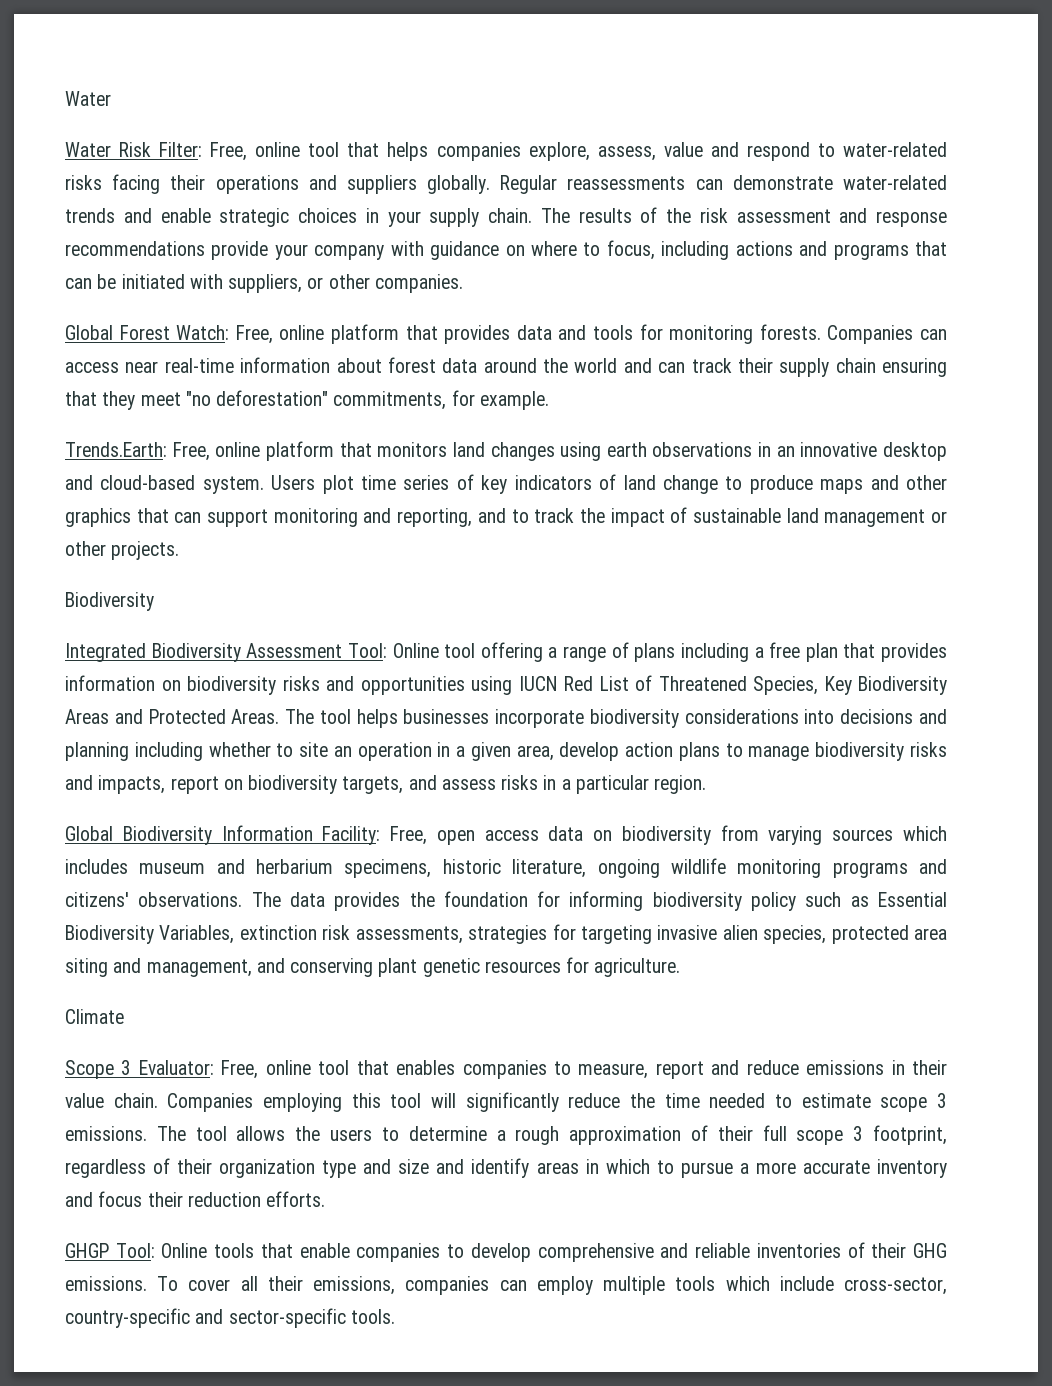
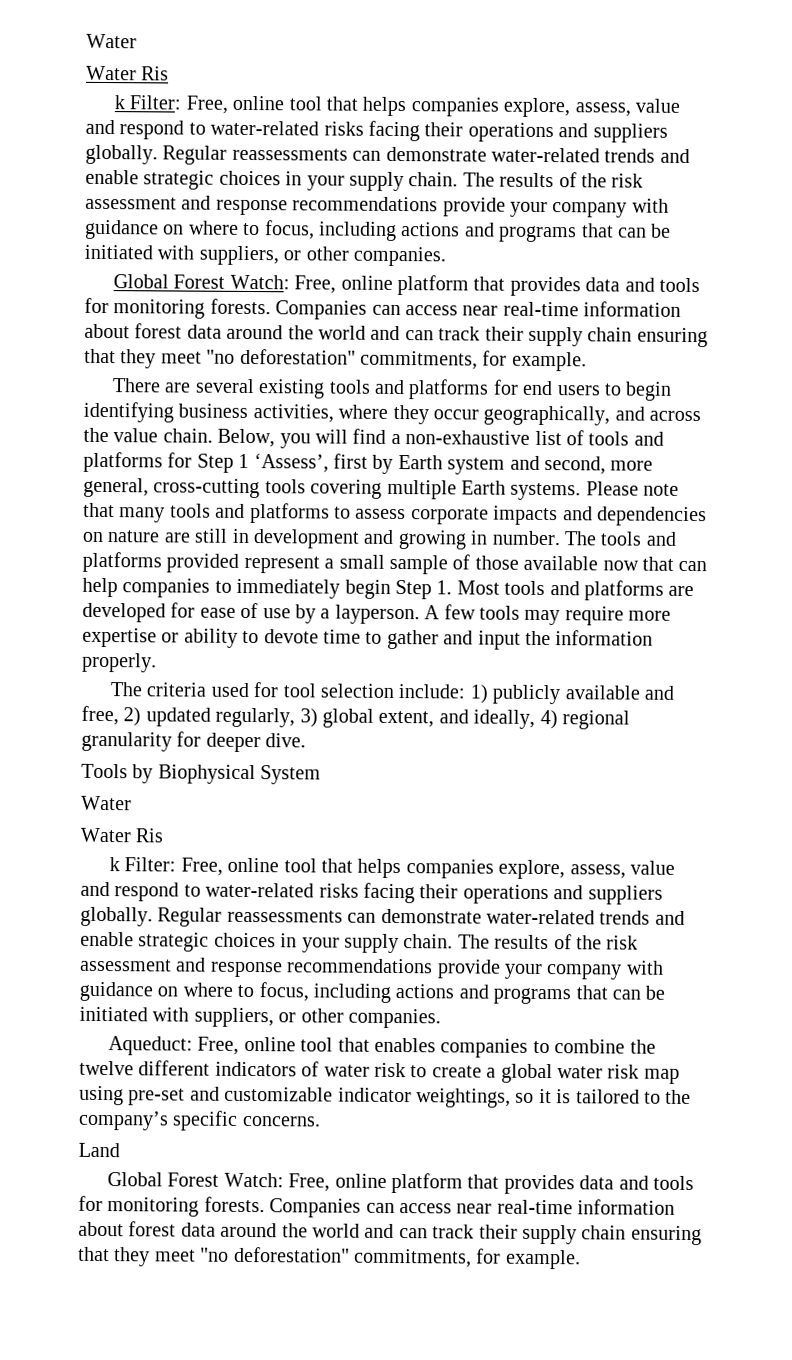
[65,91,111,106] [65,142,152,157] Water // Water Risk -> [86,33,137,49] [86,65,170,81] [113,95,125,110] Water // Water Ris // k
[65,441,947,461] [65,474,947,494] [65,507,947,527] [65,541,180,560] [65,592,154,611] [65,642,947,662] [65,675,947,695] [65,709,947,728] [65,742,947,761] [65,775,707,794] [65,825,947,845] [65,858,948,878] [65,891,947,911] [65,924,947,944] [65,957,681,977] [65,1009,124,1024] [65,1060,214,1079] Trends.Earth: Free, online platform that monitors land changes using earth observations in an innovative desktop and cloud-based system. Users plot time series of key indicators of land change to produce maps and other graphics that can support monitoring and reporting, and to track the impact of sustainable land management or other projects. // Biodiversity // Integrated Biodiversity Assessment Tool: Online tool offering a range of plans including a free plan that provides information on biodiversity risks and opportunities using IUCN Red List of Threatened Species, Key Biodiversity Areas and Protected Areas. The tool helps businesses incorporate biodiversity considerations into decisions and planning including whether to site an operation in a given area, develop action plans to manage biodiversity risks and impacts, report on biodiversity targets, and assess risks in a particular region. // Global Biodiversity Information Facility: Free, open access data on biodiversity from varying sources which includes museum and herbarium specimens, historic literature, ongoing wildlife monitoring programs and citizens' observations. The data provides the foundation for informing biodiversity policy such as Essential Biodiversity Variables, extinction risk assessments, strategies for targeting invasive alien species, protected area siting and management, and conserving plant genetic resources for agriculture. // Climate // Scope 3 Evaluator: -> [111,378,673,401] [83,401,702,426] [83,427,664,449] [83,451,654,475] [83,477,680,501] [83,502,707,527] [82,528,677,550] [82,551,708,575] [82,577,695,601] [82,602,672,626] [82,627,654,650] [82,652,157,673] [109,682,674,705] [81,705,630,730] [81,731,307,753] [81,763,322,785] [81,795,132,811] [80,827,164,843] [108,857,675,880] [80,881,663,905] [80,906,685,927] [80,931,639,954] [80,957,664,980] [79,981,666,1005] [79,1006,441,1029] [107,1036,193,1056] There are several existing tools and platforms for end users to begin identifying business activities, where they occur geographically, and across the value chain. Below, you will find a non-exhaustive list of tools and platforms for Step 1 ‘Assess’, first by Earth system and second, more general, cross-cutting tools covering multiple Earth systems. Please note that many tools and platforms to assess corporate impacts and dependencies on nature are still in development and growing in number. The tools and platforms provided represent a small sample of those available now that can help companies to immediately begin Step 1. Most tools and platforms are developed for ease of use by a layperson. A few tools may require more expertise or ability to devote time to gather and input the information properly. // The criteria used for tool selection include: 1) publicly available and free, 2) updated regularly, 3) global extent, and ideally, 4) regional granularity for deeper dive. // Tools by Biophysical System // Water // Water Ris // k Filter: Free, online tool that helps companies explore, assess, value and respond to water-related risks facing their operations and suppliers globally. Regular reassessments can demonstrate water-related trends and enable strategic choices in your supply chain. The results of the risk assessment and response recommendations provide your company with guidance on where to focus, including actions and programs that can be initiated with suppliers, or other companies. // Aqueduct:
[578,1060,947,1079] [65,1092,947,1112] [65,1125,947,1145] [65,1158,947,1178] [65,1191,326,1207] [65,1242,948,1262] [65,1276,948,1295] [65,1308,395,1328] measure, report and reduce emissions in their value chain. Companies employing this tool will significantly reduce the time needed to estimate scope 3 emissions. The tool allows the users to determine a rough approximation of their full scope 3 footprint, regardless of their organization type and size and identify areas in which to pursue a more accurate inventory and focus their reduction efforts. // GHGP Tool: Online tools that enable companies to develop comprehensive and reliable inventories of their GHG emissions. To cover all their emissions, companies can employ multiple tools which include cross-sector, country-specific and sector-specific tools. -> [554,1039,656,1054] [79,1060,680,1084] [79,1085,692,1108] [78,1110,321,1131] [78,1142,120,1158] [106,1172,694,1195] [78,1195,676,1218] [78,1221,702,1246] [78,1246,581,1270] combine the twelve different indicators of water risk to create a global water risk map using pre-set and customizable indicator weightings, so it is tailored to the company’s specific concerns. // Land // Global Forest Watch: Free, online platform that provides data and tools for monitoring forests. Companies can access near real-time information about forest data around the world and can track their supply chain ensuring that they meet "no deforestation" commitments, for example.

